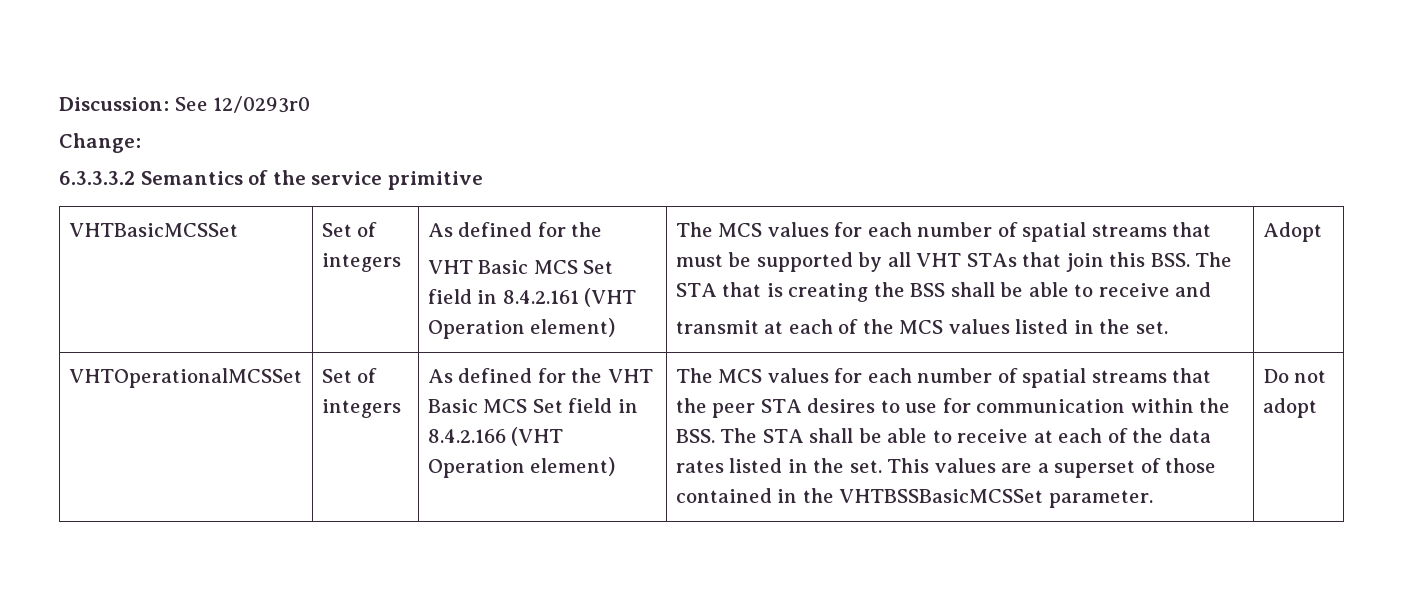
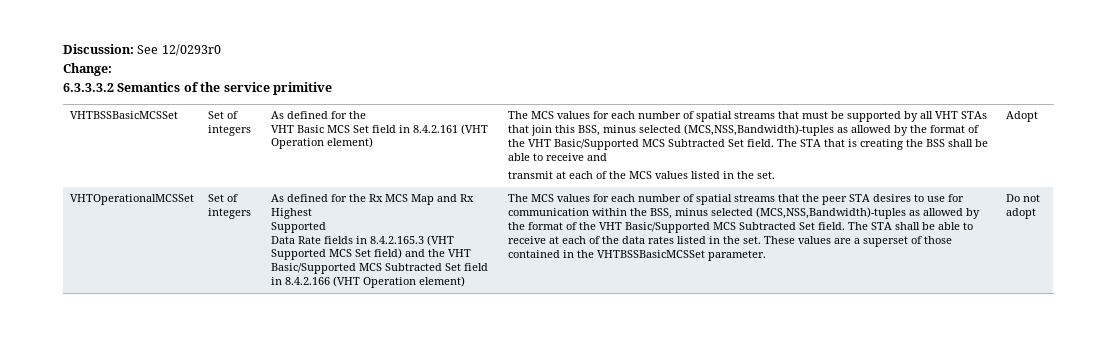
[68,223,238,237] VHTBasicMCSSet -> [69,111,178,119] VHTBSSBasicMCSSet
[1150,253,1190,267] BSS. -> [577,124,979,136] [507,139,774,150] BSS, minus selected (MCS,NSS,Bandwidth)-tuples as allowed by the format of the VHT Basic/Supported MCS Subtracted Set field.
[607,369,653,383] [427,399,528,413] VHT Basic MCS -> [368,194,474,205] [270,208,312,219] [270,222,326,233] [270,235,454,246] [270,248,471,260] [270,263,442,274] Rx MCS Map and Rx Highest // Supported // Data Rate fields in 8.4.2.165.3 (VHT Supported MCS Set field) and the VHT Basic/Supported MCS Subtracted
[675,429,715,443] BSS. -> [649,207,980,219] [507,222,845,233] BSS, minus selected (MCS,NSS,Bandwidth)-tuples as allowed by the format of the VHT Basic/Supported MCS Subtracted Set field.
[887,458,930,473] This -> [763,236,795,244] These

